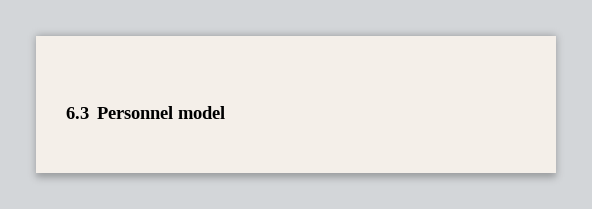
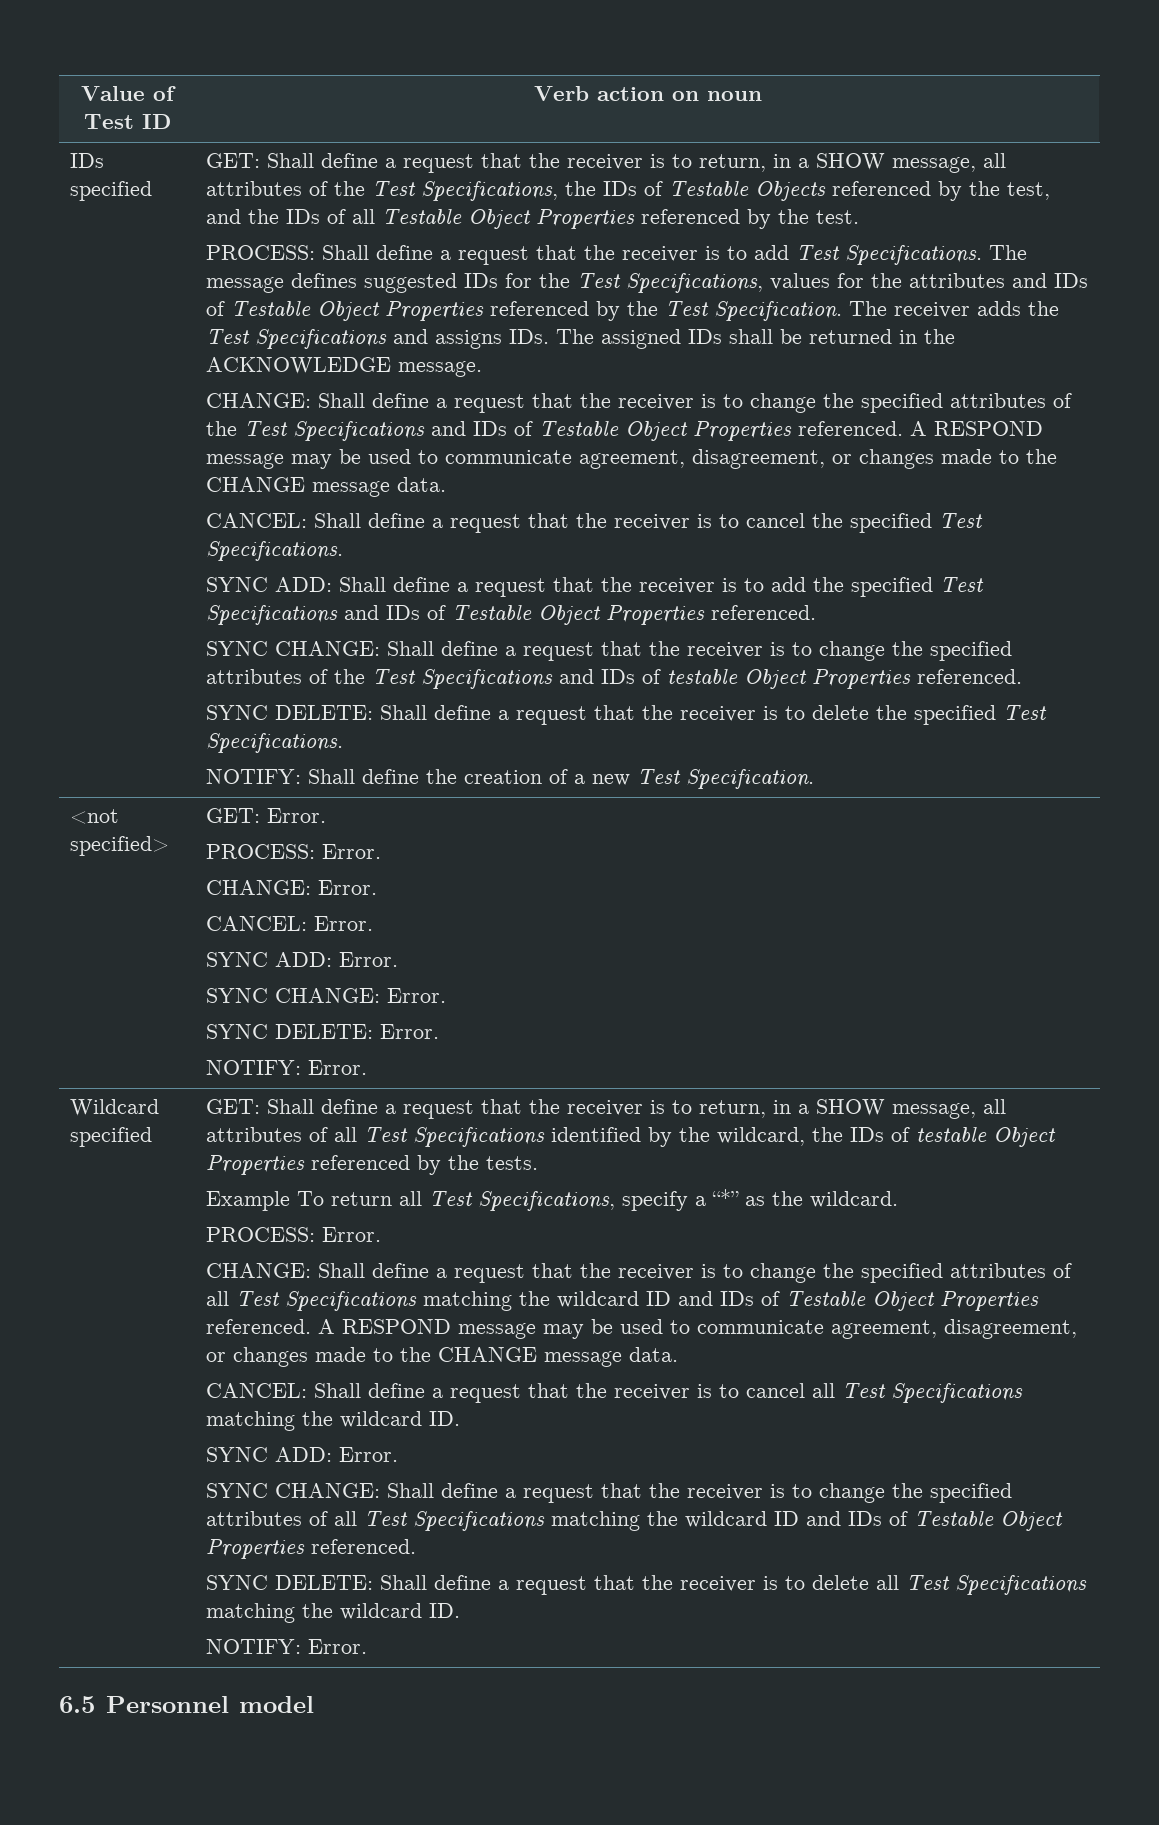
[66,107,89,119] 6.3 -> [81,86,176,101] [84,114,171,129] [533,86,762,101] [70,153,105,168] [70,181,153,201] [206,153,1007,173] [206,181,1051,201] [206,209,860,229] [206,245,1028,265] [206,273,1089,293] [206,301,1060,321] [206,329,956,349] [206,357,483,377] [206,393,1073,413] [206,421,1044,441] [206,449,1058,469] [206,477,447,497] [206,513,984,533] [206,541,344,561] [206,577,985,597] [206,605,817,625] [206,641,1013,661] [206,669,1023,689] [206,705,1048,725] [206,733,344,753] [206,769,815,789] [70,809,120,824] [70,836,170,856] [206,808,327,823] [206,844,382,859] [206,880,378,895] [206,916,374,931] [206,952,399,967] [206,988,447,1003] [206,1024,440,1039] [206,1060,368,1075] [70,1099,160,1116] [70,1127,153,1147] [206,1099,1007,1119] [206,1127,1057,1147] [206,1155,539,1175] [206,1189,899,1211] [206,1227,382,1242] [206,1263,1073,1283] [206,1291,1040,1311] [206,1319,1078,1339] [206,1347,679,1367] [206,1383,1024,1403] [206,1411,461,1431] [206,1447,399,1462] [206,1483,1013,1503] [206,1511,1064,1531] [206,1539,417,1559] [206,1575,1088,1595] [206,1603,461,1623] [206,1639,368,1654] [59,1696,95,1713] Value of Test ID | Verb action on noun // IDs specified | GET: Shall define a request that the receiver is to return, in a SHOW message, all attributes of the Test Specifications, the IDs of Testable Objects referenced by the test, and the IDs of all Testable Object Properties referenced by the test. // PROCESS: Shall define a request that the receiver is to add Test Specifications. The message defines suggested IDs for the Test Specifications, values for the attributes and IDs of Testable Object Properties referenced by the Test Specification. The receiver adds the Test Specifications and assigns IDs. The assigned IDs shall be returned in the ACKNOWLEDGE message. // CHANGE: Shall define a request that the receiver is to change the specified attributes of the Test Specifications and IDs of Testable Object Properties referenced. A RESPOND message may be used to communicate agreement, disagreement, or changes made to the CHANGE message data. // CANCEL: Shall define a request that the receiver is to cancel the specified Test Specifications. // SYNC ADD: Shall define a request that the receiver is to add the specified Test Specifications and IDs of Testable Object Properties referenced. // SYNC CHANGE: Shall define a request that the receiver is to change the specified attributes of the Test Specifications and IDs of testable Object Properties referenced. // SYNC DELETE: Shall define a request that the receiver is to delete the specified Test Specifications. // NOTIFY: Shall define the creation of a new Test Specification. // <not specified> | GET: Error. // PROCESS: Error. // CHANGE: Error. // CANCEL: Error. // SYNC ADD: Error. // SYNC CHANGE: Error. // SYNC DELETE: Error. // NOTIFY: Error. // Wildcard specified | GET: Shall define a request that the receiver is to return, in a SHOW message, all attributes of all Test Specifications identified by the wildcard, the IDs of testable Object Properties referenced by the tests. // Example To return all Test Specifications, specify a “*” as the wildcard. // PROCESS: Error. // CHANGE: Shall define a request that the receiver is to change the specified attributes of all Test Specifications matching the wildcard ID and IDs of Testable Object Properties referenced. A RESPOND message may be used to communicate agreement, disagreement, or changes made to the CHANGE message data. // CANCEL: Shall define a request that the receiver is to cancel all Test Specifications matching the wildcard ID. // SYNC ADD: Error. // SYNC CHANGE: Shall define a request that the receiver is to change the specified attributes of all Test Specifications matching the wildcard ID and IDs of Testable Object Properties referenced. // SYNC DELETE: Shall define a request that the receiver is to delete all Test Specifications matching the wildcard ID. // NOTIFY: Error. // 6.5

